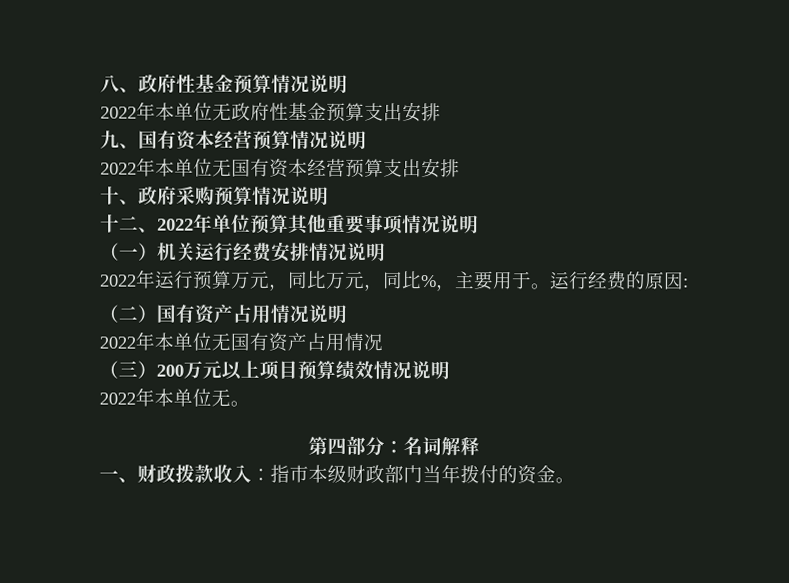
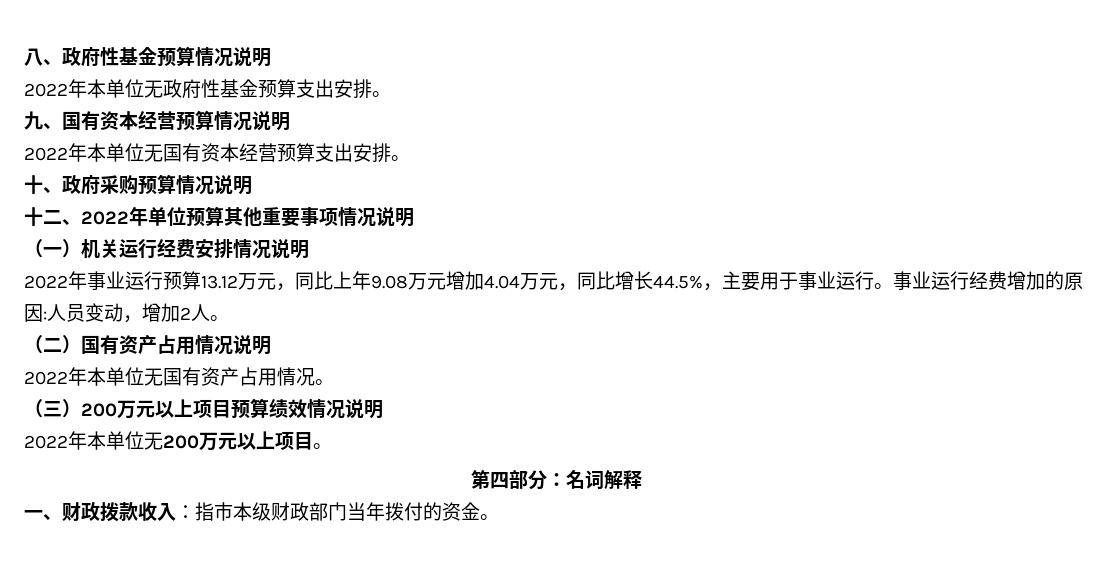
(441, 112) none -> [372,91,391,97] 。
(460, 168) none -> [391,155,410,161] 。
(156, 279) none -> [87,271,125,290] 事业
[231,270,437,291] 万元，同比万元，同比% -> [201,271,703,291] 13.12万元，同比上年9.08万元增加4.04万元，同比增长44.5%
[531,271,627,291] 。运行经费 -> [798,271,1045,290] 事业运行。事业运行经费增加
(689, 283) none -> [47,303,229,323] 人员变动，增加2人。
(383, 342) none -> [315,379,334,385] 。
(231, 397) none -> [163,431,313,451] 200万元以上项目

